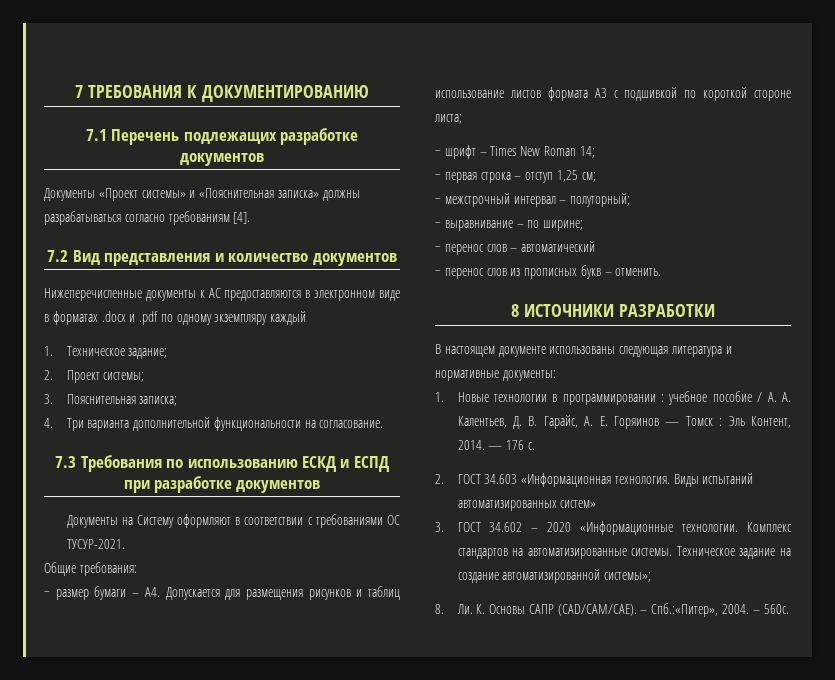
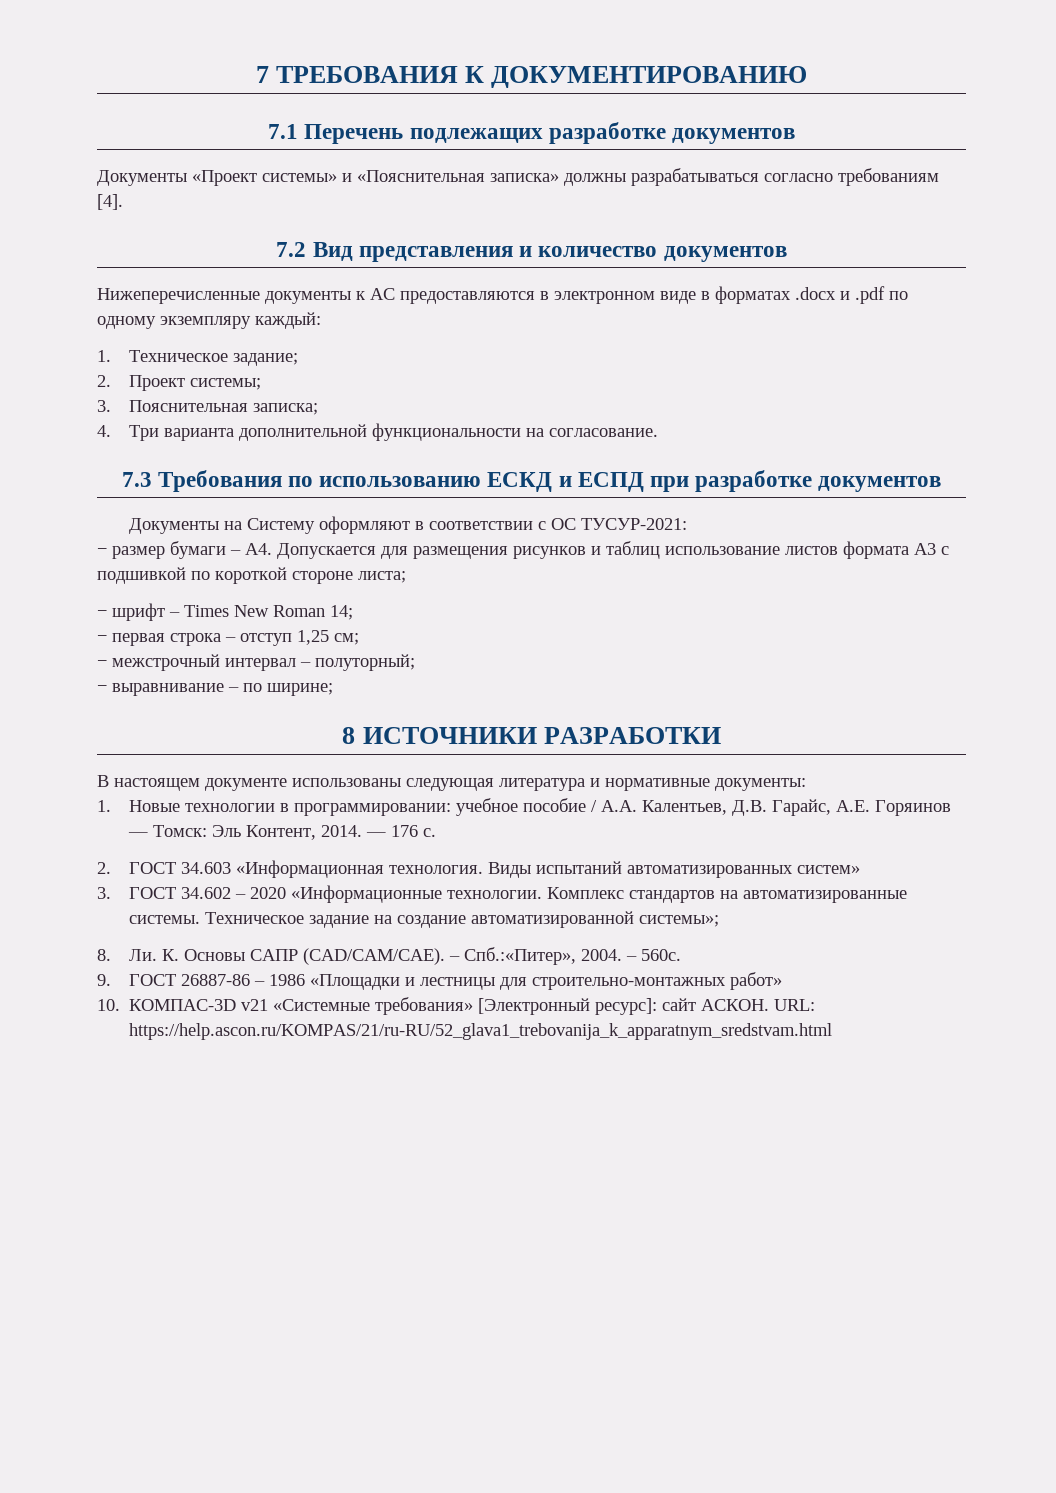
[270,311,307,325] каждый -> [255,312,321,329] каждый:
[315,514,400,528] [66,539,125,549] [44,562,137,576] требованиями ОС ТУСУР-2021. // Общие требования: -> [550,518,687,530] ОС ТУСУР-2021:
[435,241,596,255] [435,265,662,279] // − перенос слов – автоматический // − перенос слов из прописных букв – отменить. -> (333, 689) none
[562,394,665,405] программировании : -> [293,803,451,816] программировании:
[767,392,791,402] [457,415,723,429] А. А. Калентьев, Д. В. Гарайс, А. Е. Горяинов — Томск : -> [600,799,951,816] [127,825,207,837] А.А. Калентьев, Д.В. Гарайс, А.Е. Горяинов — Томск:
(789, 609) none -> [97,972,782,990] [97,997,816,1015] [129,1023,833,1040] // 9. ГОСТ 26887-86 – 1986 «Площадки и лестницы для строительно-монтажных работ» // 10. КОМПАС-3D v21 «Системные требования» [Электронный ресурс]: сайт АСКОН. URL: https://help.ascon.ru/KOMPAS/21/ru-RU/52_glava1_trebovanija_k_apparatnym_sredstvam.html

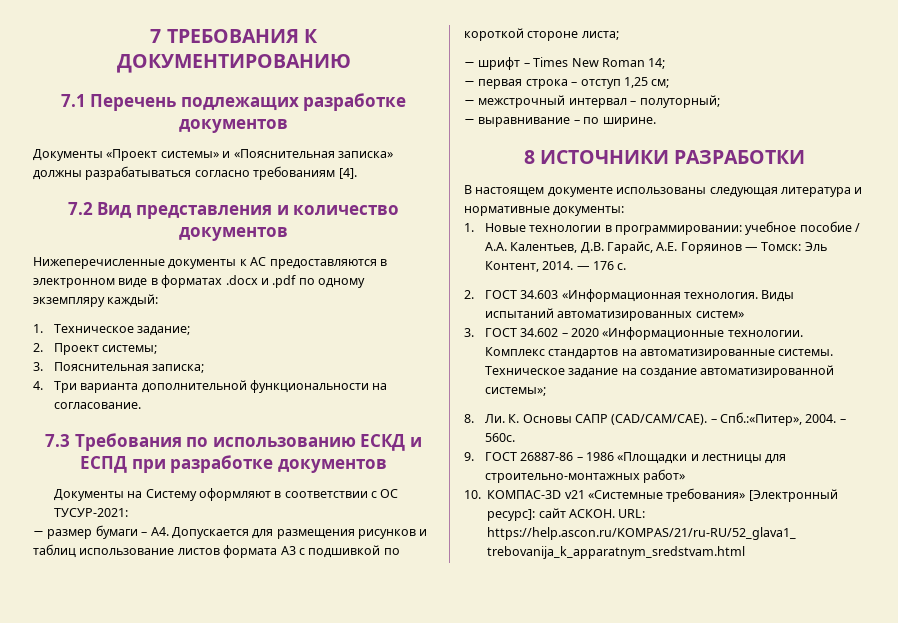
[267,683,333,696] ширине; -> [602,117,656,127] ширине.

